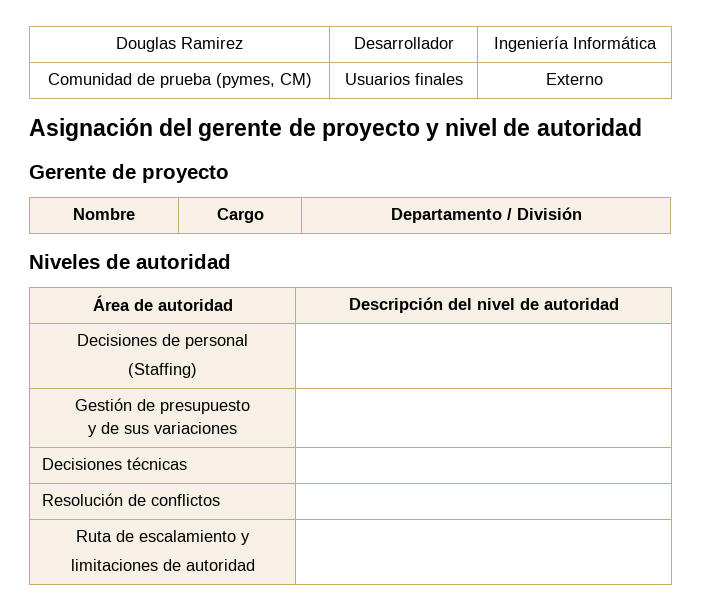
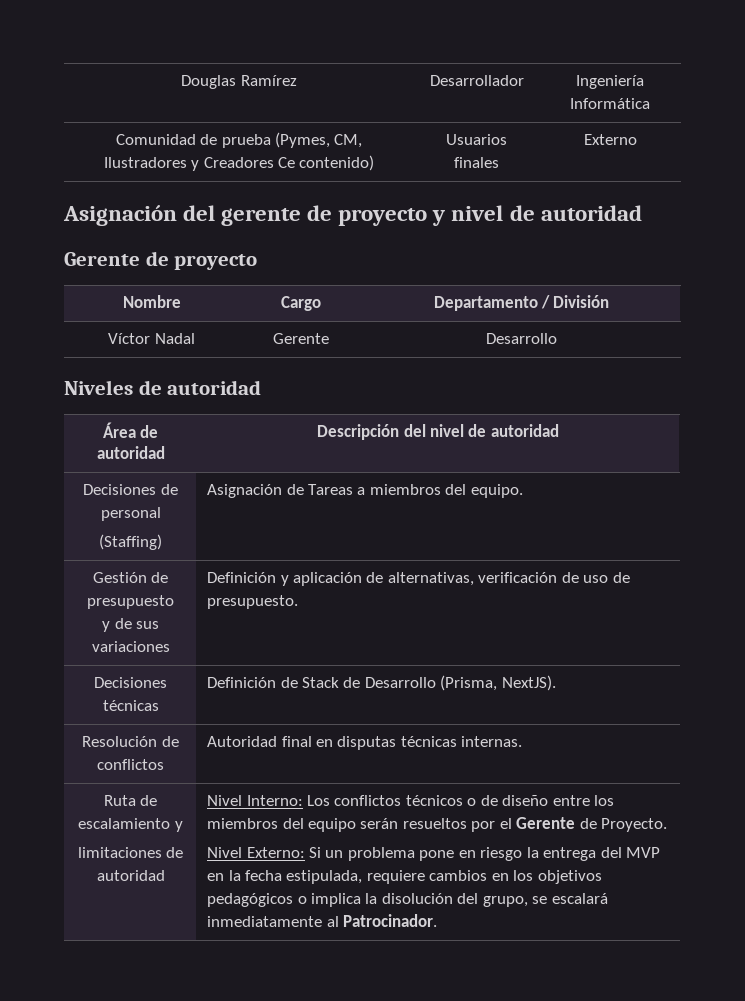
[181,37,243,49] Ramirez -> [240,75,297,86] Ramírez
[215,73,312,88] (pymes, CM) -> [274,132,363,148] [103,155,375,171] (Pymes, CM, Ilustradores y Creadores Ce contenido)
(582, 213) none -> [108,333,195,344] [272,333,329,344] [486,333,557,344] // Víctor Nadal | Gerente | Desarrollo
(197, 370) none -> [207,484,523,498] Asignación de Tareas a miembros del equipo.
[41,457,187,470] [41,493,220,506] // Decisiones técnicas | // Resolución de conflictos | -> [207,572,630,586] [207,595,299,609] [94,677,167,688] [102,700,159,711] [207,675,556,691] [82,736,179,747] [97,759,164,770] [207,736,523,750] Definición y aplicación de alternativas, verificación de uso de presupuesto. // Decisiones técnicas | Definición de Stack de Desarrollo (Prisma, NextJS). // Resolución de conflictos | Autoridad final en disputas técnicas internas.
(255, 565) none -> [207,795,615,806] [207,817,668,832] [207,847,661,861] [207,870,602,884] [207,893,608,907] [207,914,437,927] Nivel Interno: Los conflictos técnicos o de diseño entre los miembros del equipo serán resueltos por el Gerente de Proyecto. // Nivel Externo: Si un problema pone en riesgo la entrega del MVP en la fecha estipulada, requiere cambios en los objetivos pedagógicos o implica la disolución del grupo, se escalará inmediatamente al Patrocinador.

